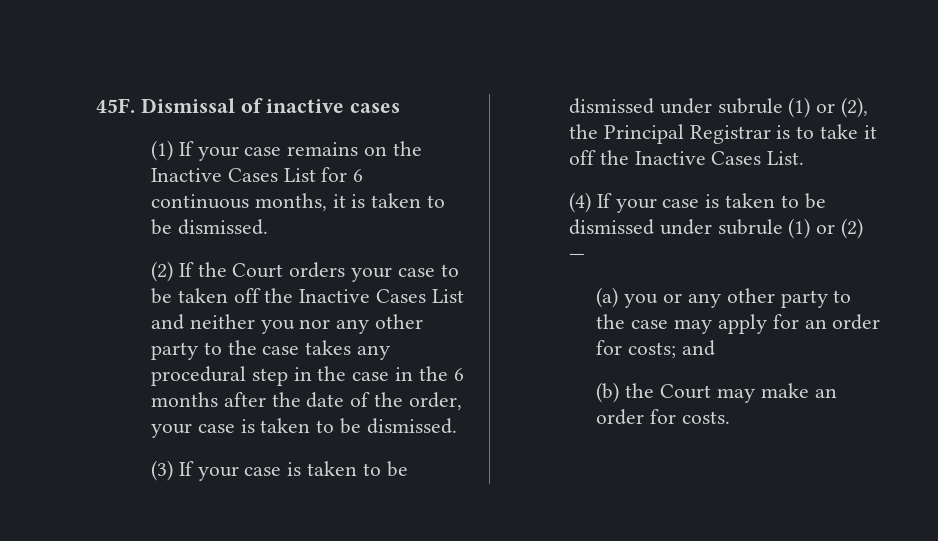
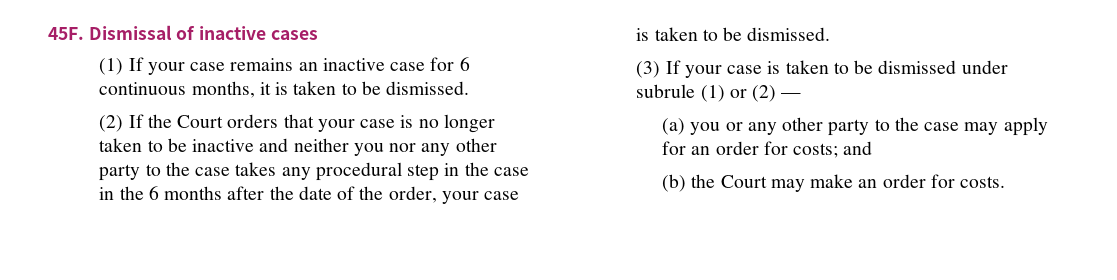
[364,141,422,156] [150,168,316,182] on the Inactive Cases List -> [298,58,426,71] an inactive case
[351,264,459,282] [150,288,464,304] your case to be taken off the Inactive Cases List -> [283,114,495,133] [99,138,255,152] that your case is no longer taken to be inactive
[841,97,869,118] [568,124,877,144] [568,150,805,165] [568,192,826,213] [568,218,836,239] (2), the Principal Registrar is to take it off the Inactive Cases List. // (4) If your case is taken to be dismissed under subrule (1) or -> (747, 93) none

